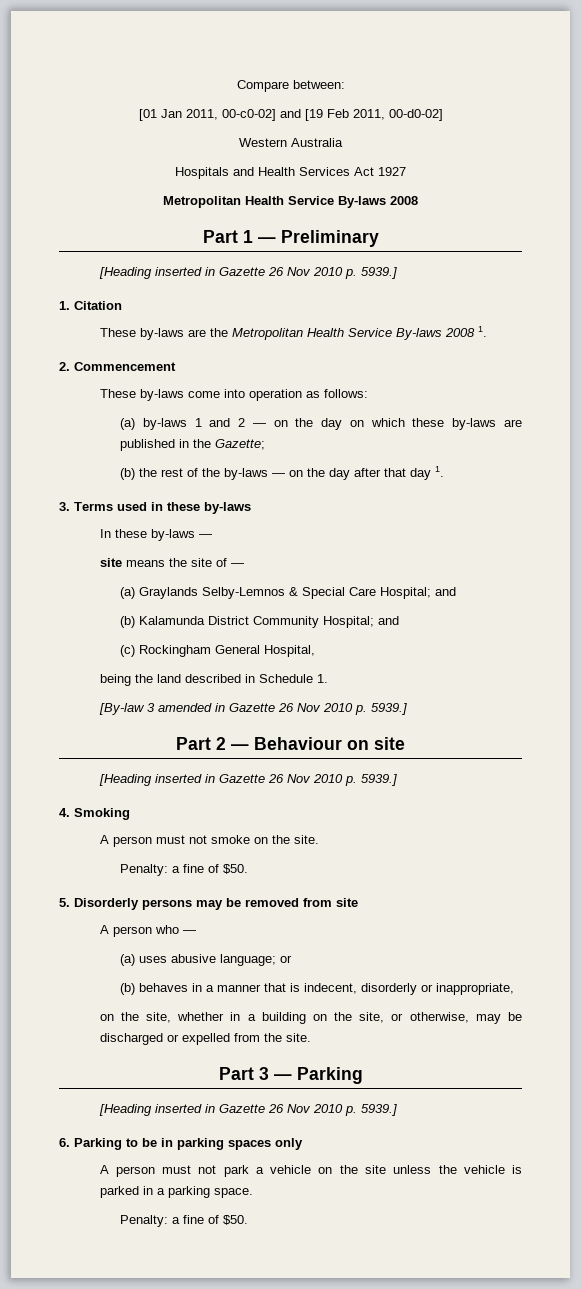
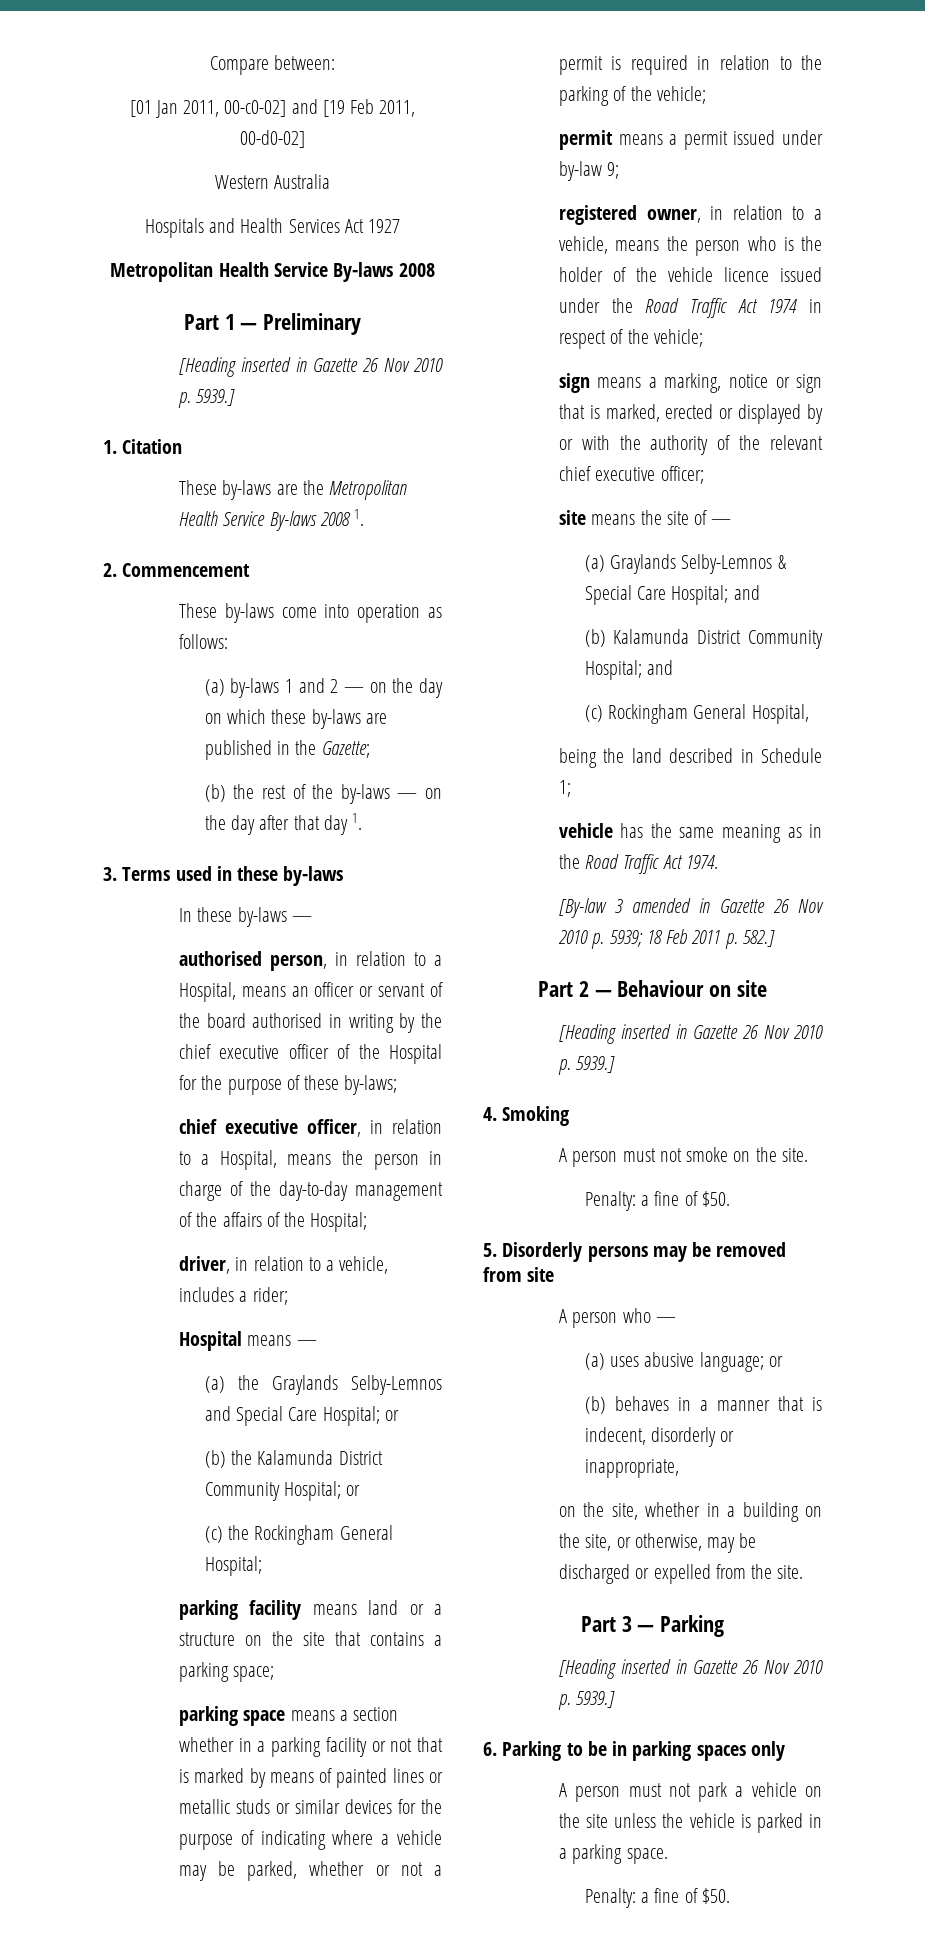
(212, 536) none -> [178,951,442,971] [178,982,443,1002] [178,1013,442,1033] [178,1044,442,1064] [178,1075,398,1095] [178,1119,442,1137] [178,1150,442,1170] [178,1181,443,1201] [178,1212,368,1232] [178,1256,389,1274] [178,1287,288,1305] [178,1331,317,1351] [204,1375,442,1395] [204,1406,399,1426] [204,1450,383,1468] [204,1481,361,1501] [204,1525,393,1545] [204,1556,262,1576] [178,1600,442,1620] [178,1631,442,1646] [178,1662,275,1682] [178,1706,399,1726] [178,1737,444,1757] [178,1768,443,1788] [178,1799,442,1814] [178,1830,443,1850] [178,1861,442,1881] [558,55,822,75] [558,86,706,106] [558,130,823,150] [558,161,620,181] [558,205,822,225] [558,236,822,256] [558,267,822,282] [558,298,822,318] [558,329,703,349] [558,373,822,393] [558,404,823,424] [558,435,823,455] [558,466,704,484] // authorised person, in relation to a Hospital, means an officer or servant of the board authorised in writing by the chief executive officer of the Hospital for the purpose of these by-laws; // chief executive officer, in relation to a Hospital, means the person in charge of the day-to-day management of the affairs of the Hospital; // driver, in relation to a vehicle, includes a rider; // Hospital means — // (a) the Graylands Selby-Lemnos and Special Care Hospital; or // (b) the Kalamunda District Community Hospital; or // (c) the Rockingham General Hospital; // parking facility means land or a structure on the site that contains a parking space; // parking space means a section whether in a parking facility or not that is marked by means of painted lines or metallic studs or similar devices for the purpose of indicating where a vehicle may be parked, whether or not a permit is required in relation to the parking of the vehicle; // permit means a permit issued under by-law 9; // registered owner, in relation to a vehicle, means the person who is the holder of the vehicle licence issued under the Road Traffic Act 1974 in respect of the vehicle; // sign means a marking, notice or sign that is marked, erected or displayed by or with the authority of the relevant chief executive officer;
[316,674,328,683] 1. -> [558,780,571,797] [558,823,822,843] [558,854,719,874] 1; // vehicle has the same meaning as in the Road Traffic Act 1974.
[370,703,407,715] 5939.] -> [609,929,775,949] 5939; 18 Feb 2011 p. 582.]

